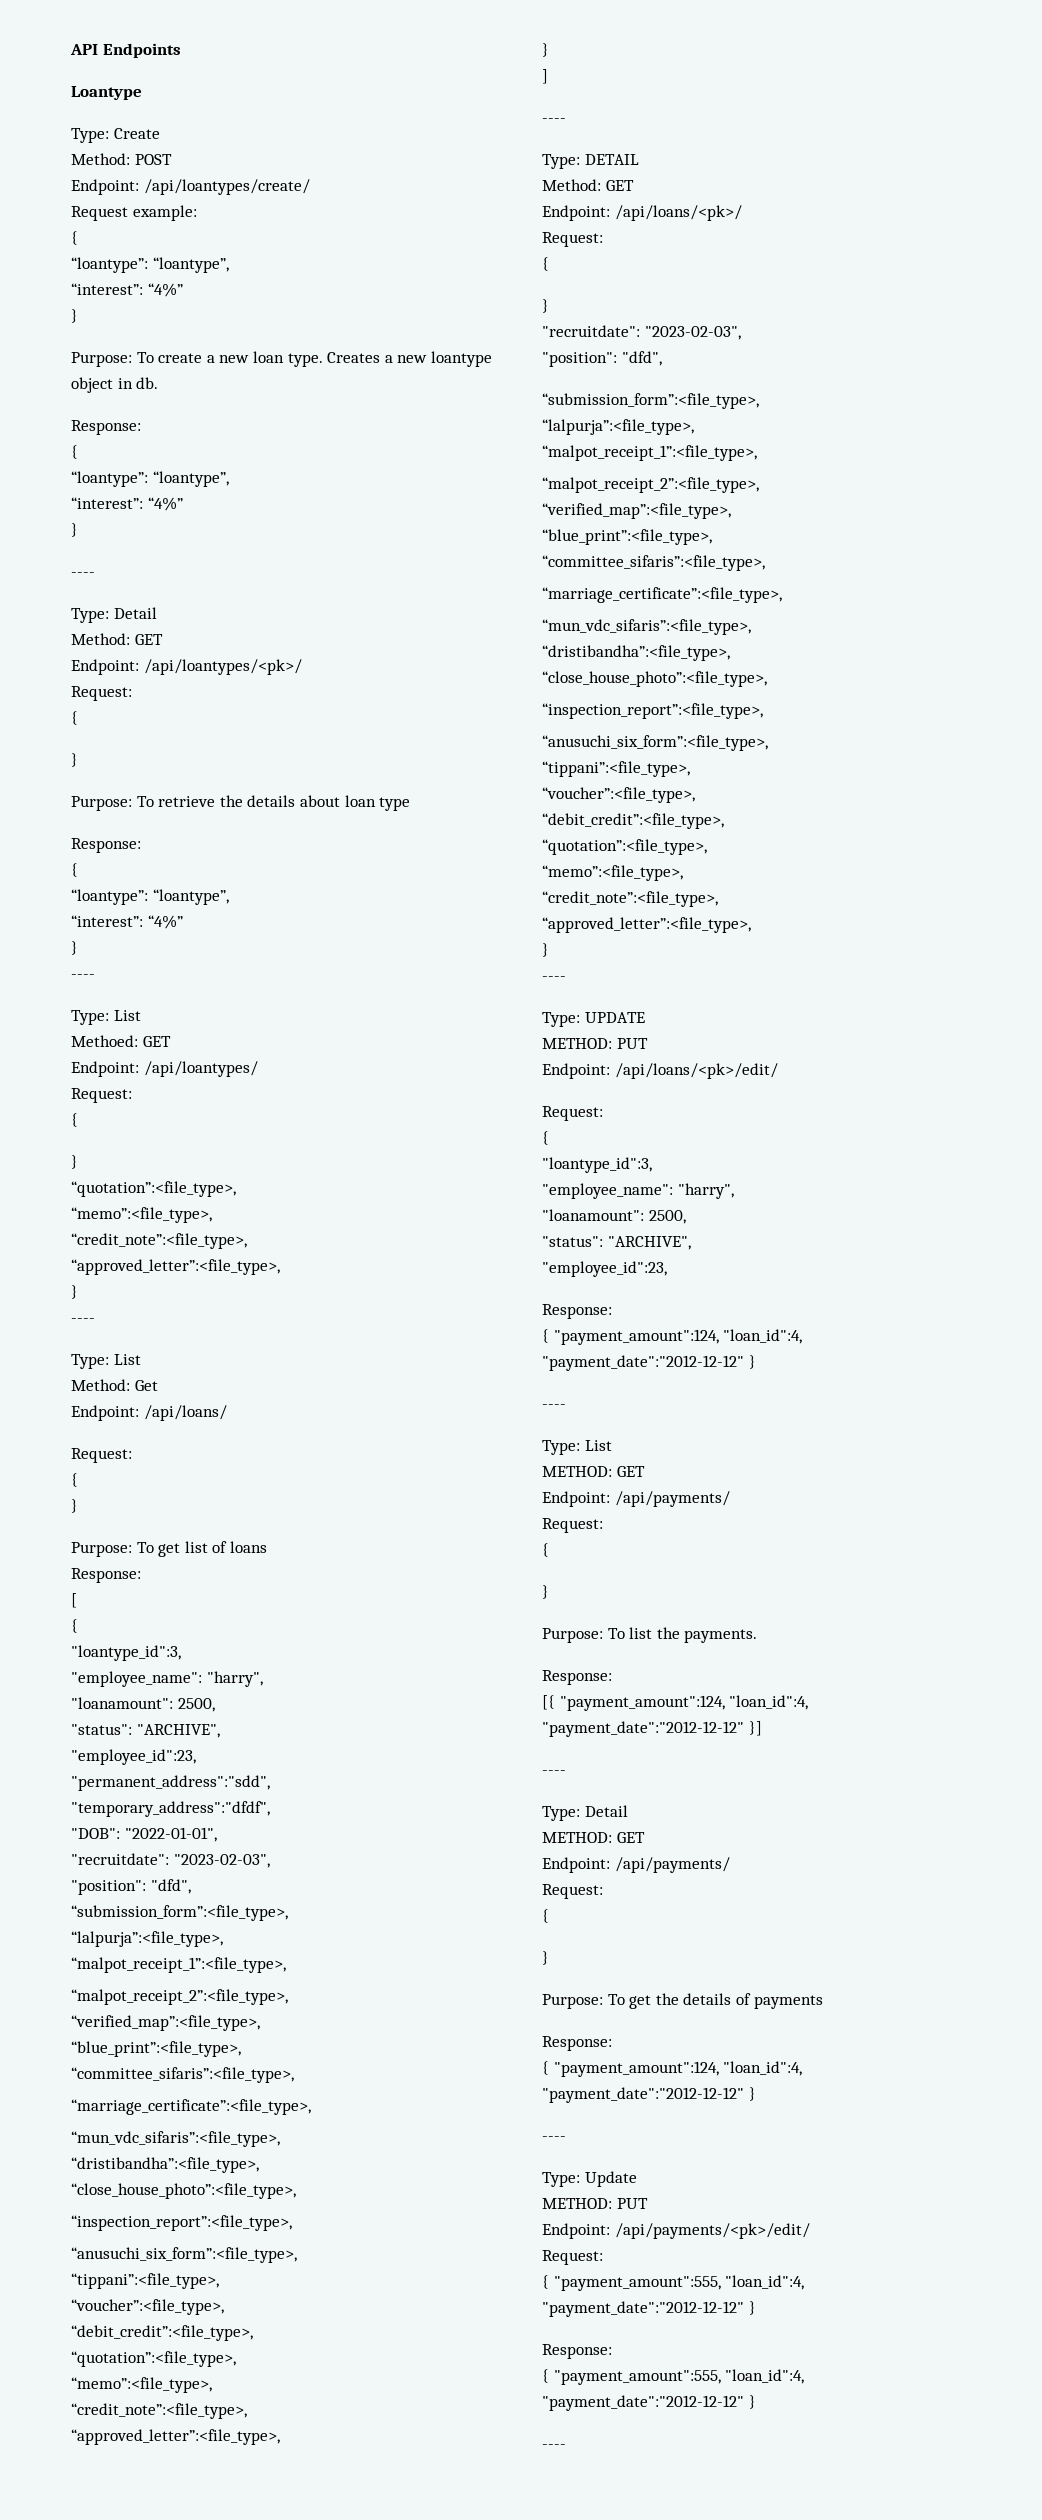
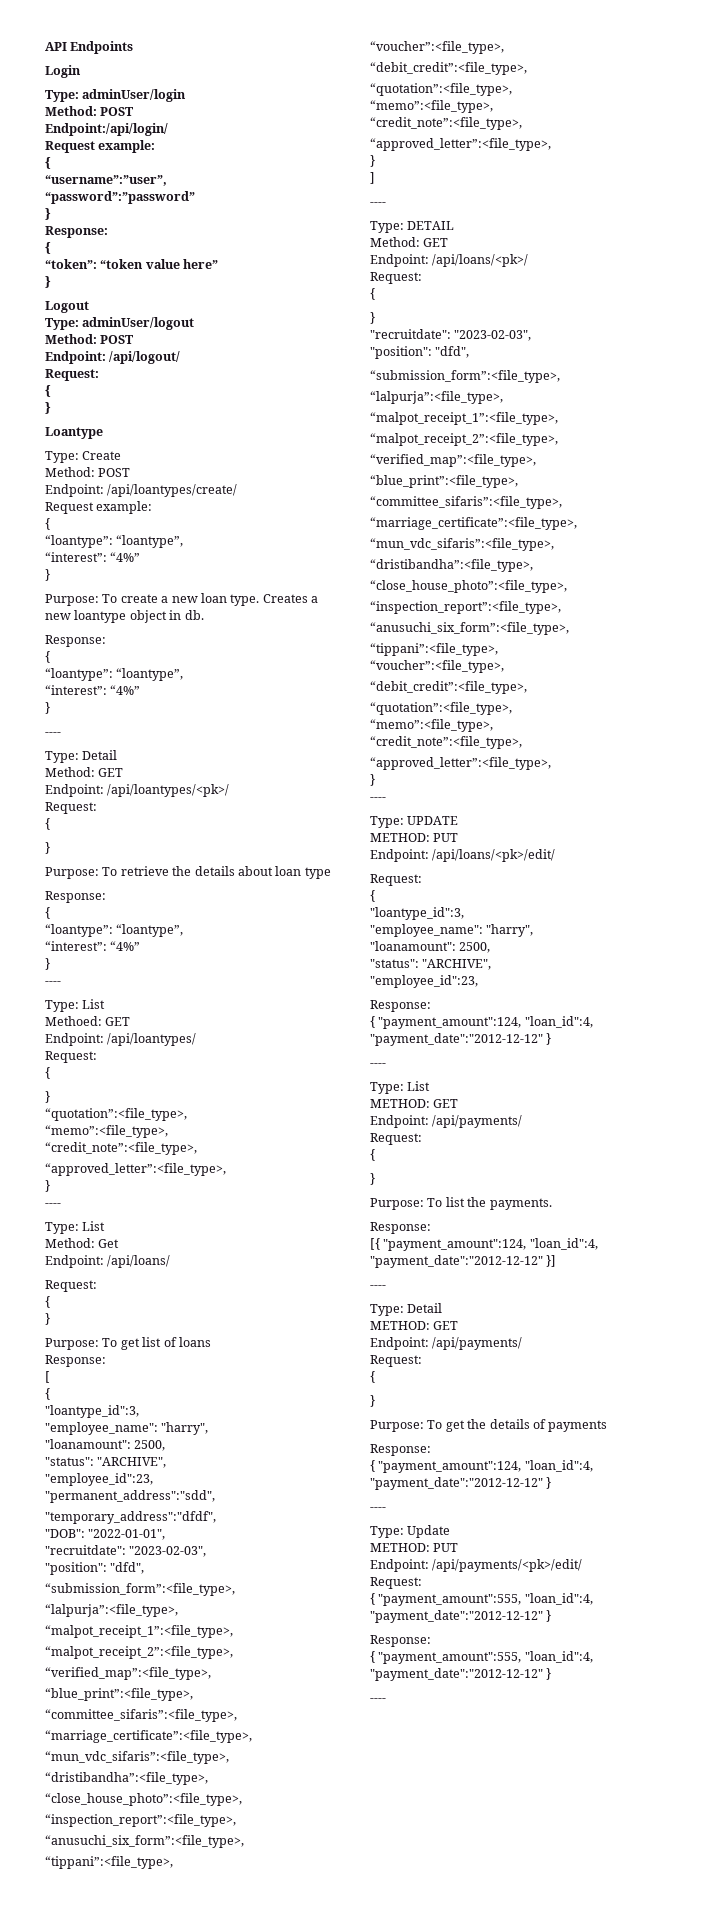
(181, 50) none -> [45,65,81,78] [45,89,187,102] [45,106,135,116] [45,123,168,136] [45,140,156,153] [45,157,51,169] [45,175,167,186] [45,191,195,204] [45,208,51,220] [45,226,108,238] [45,242,51,254] [45,259,219,269] [45,276,51,288] [45,301,89,313] [45,317,195,330] [45,334,135,344] [45,351,181,364] [45,369,99,381] [45,385,51,397] [45,402,51,414] // Login // Type: adminUser/login // Method: POST // Endpoint:/api/login/ // Request example: // { // “username”:”user”, // “password”:”password” // } // Response: // { // “token”: “token value here” // } // Logout // Type: adminUser/logout // Method: POST // Endpoint: /api/logout/ // Request: // { // }

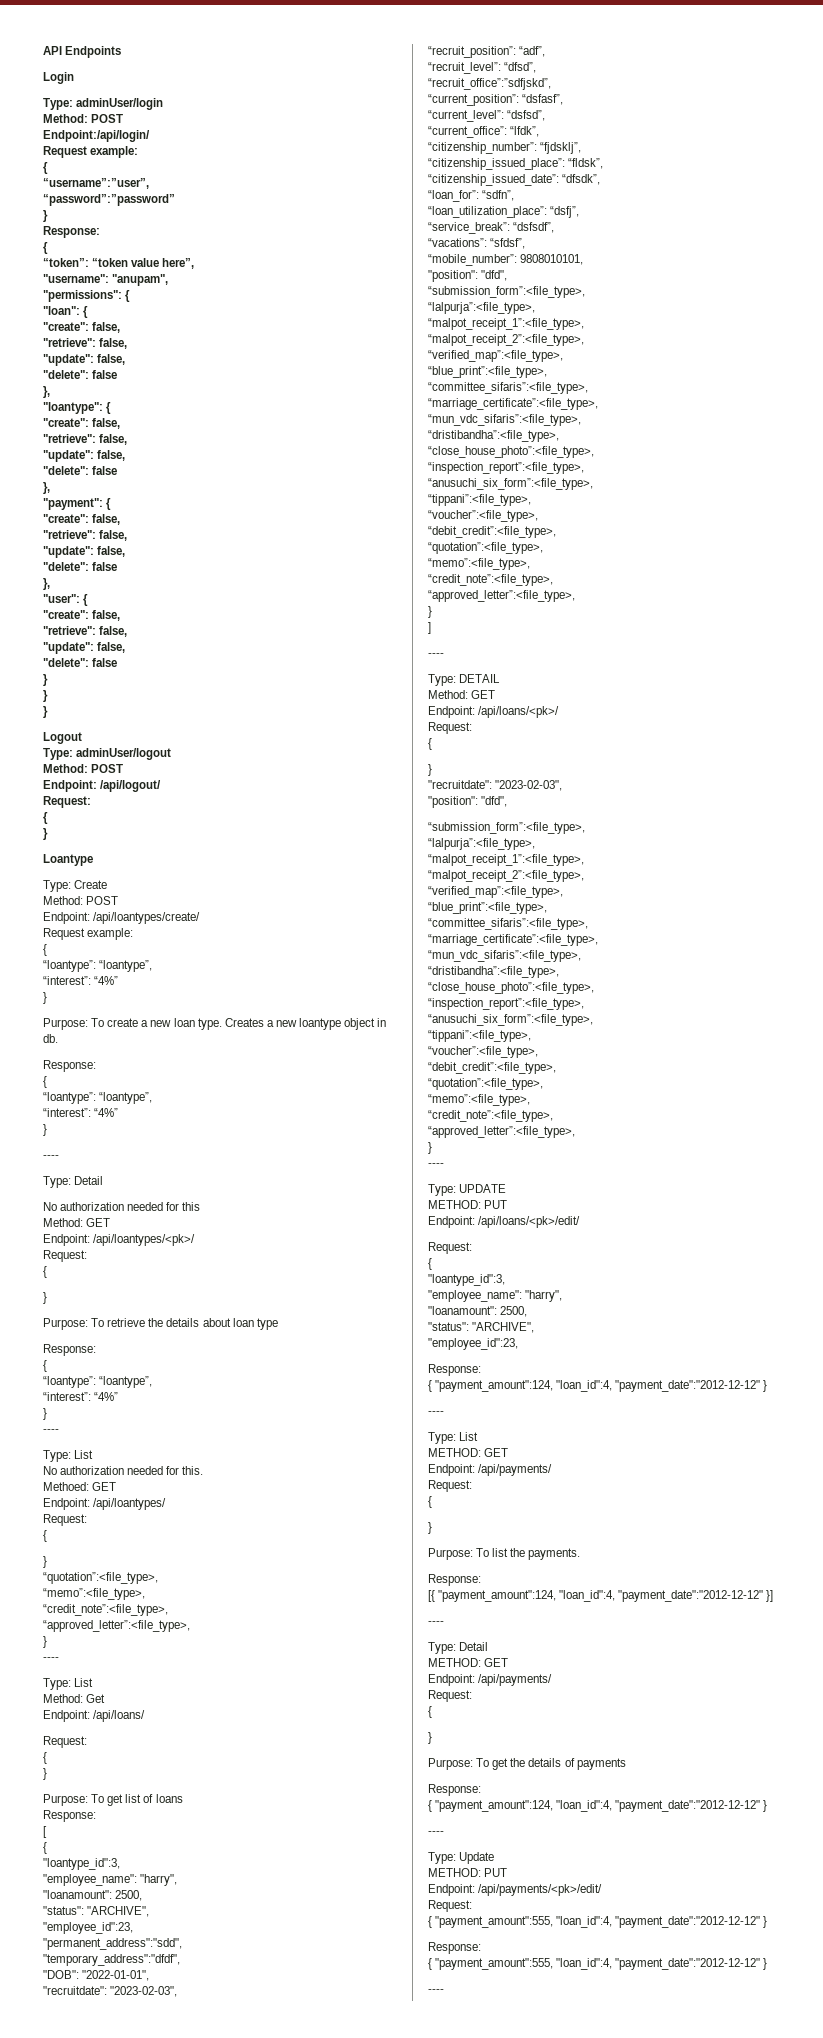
[183,259,219,269] here” -> [162,258,195,269] [43,274,169,286] [43,290,131,302] [43,306,89,318] [43,322,121,333] [43,338,128,349] [43,354,126,366] [43,370,118,379] [43,386,50,398] [43,402,112,414] [43,418,121,429] [43,434,128,445] [43,450,126,462] [43,466,118,475] [43,482,50,494] [43,498,112,510] [43,514,121,525] [43,530,128,541] [43,546,126,558] [43,562,118,571] [43,578,50,590] [43,594,89,606] [43,610,121,621] [43,626,128,637] [43,642,126,654] [43,658,118,667] [43,674,48,686] [43,690,48,702] here”, // "username": "anupam", // "permissions": { // "loan": { // "create": false, // "retrieve": false, // "update": false, // "delete": false // }, // "loantype": { // "create": false, // "retrieve": false, // "update": false, // "delete": false // }, // "payment": { // "create": false, // "retrieve": false, // "update": false, // "delete": false // }, // "user": { // "create": false, // "retrieve": false, // "update": false, // "delete": false // } // }
(118, 755) none -> [43,1202,201,1211] // No authorization needed for this
(106, 1004) none -> [43,1466,204,1475] // No authorization needed for this.
(207, 1551) none -> [428,46,546,58] [428,62,537,74] [428,78,551,90] [428,94,564,106] [428,110,546,122] [428,126,540,138] [428,142,582,154] [428,158,604,170] [428,174,601,186] [428,190,515,202] [428,206,580,218] [428,222,555,234] [428,238,526,249] [428,254,584,266] // “recruit_position”: “adf”, // “recruit_level”: “dfsd”, // “recruit_office”:”sdfjskd”, // “current_position”: “dsfasf”, // “current_level”: “dsfsd”, // “current_office”: “lfdk”, // “citizenship_number”: “fjdsklj”, // “citizenship_issued_place”: “fldsk”, // “citizenship_issued_date”: “dfsdk”, // “loan_for”: “sdfn”, // “loan_utilization_place”: “dsfj”, // “service_break”: “dsfsdf”, // “vacations”: “sfdsf”, // “mobile_number”: 9808010101,

